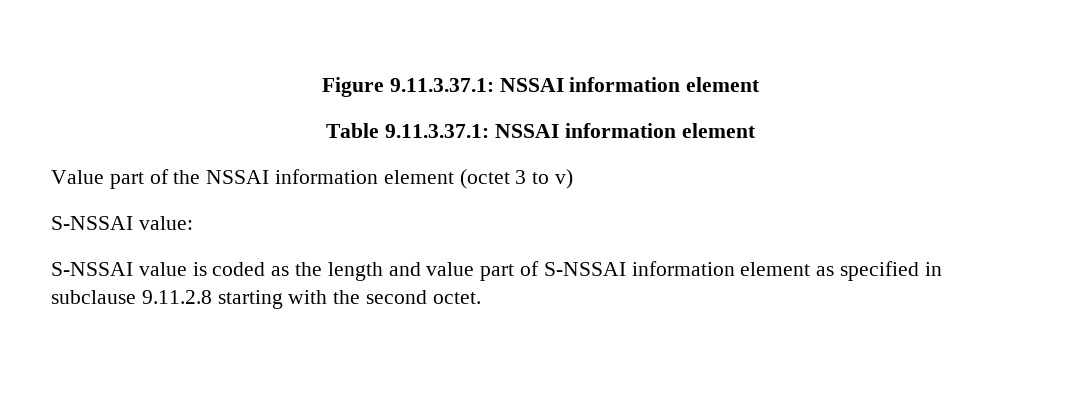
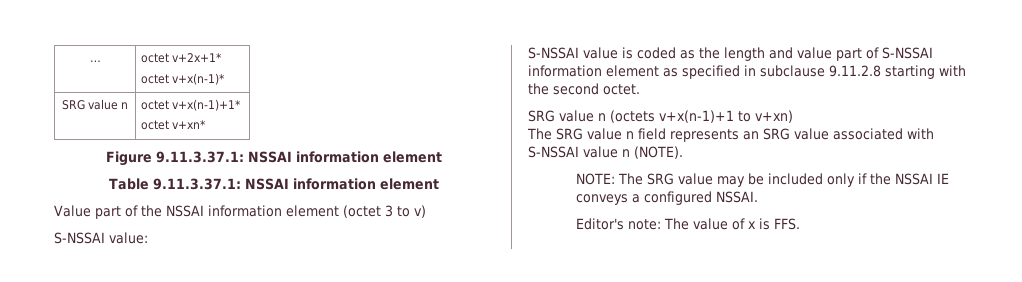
(321, 87) none -> [89,60,101,62] [141,53,223,63] [141,73,226,85] [61,99,129,110] [141,99,242,111] [141,120,207,130] … | octet v+2x+1* // octet v+x(n-1)* // SRG value n | octet v+x(n-1)+1* // octet v+xn* //
(481, 298) none -> [528,110,793,123] [527,128,934,142] [528,146,683,159] [576,173,950,187] [576,191,759,205] [576,218,801,230] // SRG value n (octets v+x(n-1)+1 to v+xn) // The SRG value n field represents an SRG value associated with S-NSSAI value n (NOTE). // NOTE: The SRG value may be included only if the NSSAI IE conveys a configured NSSAI. // Editor's note: The value of x is FFS.

